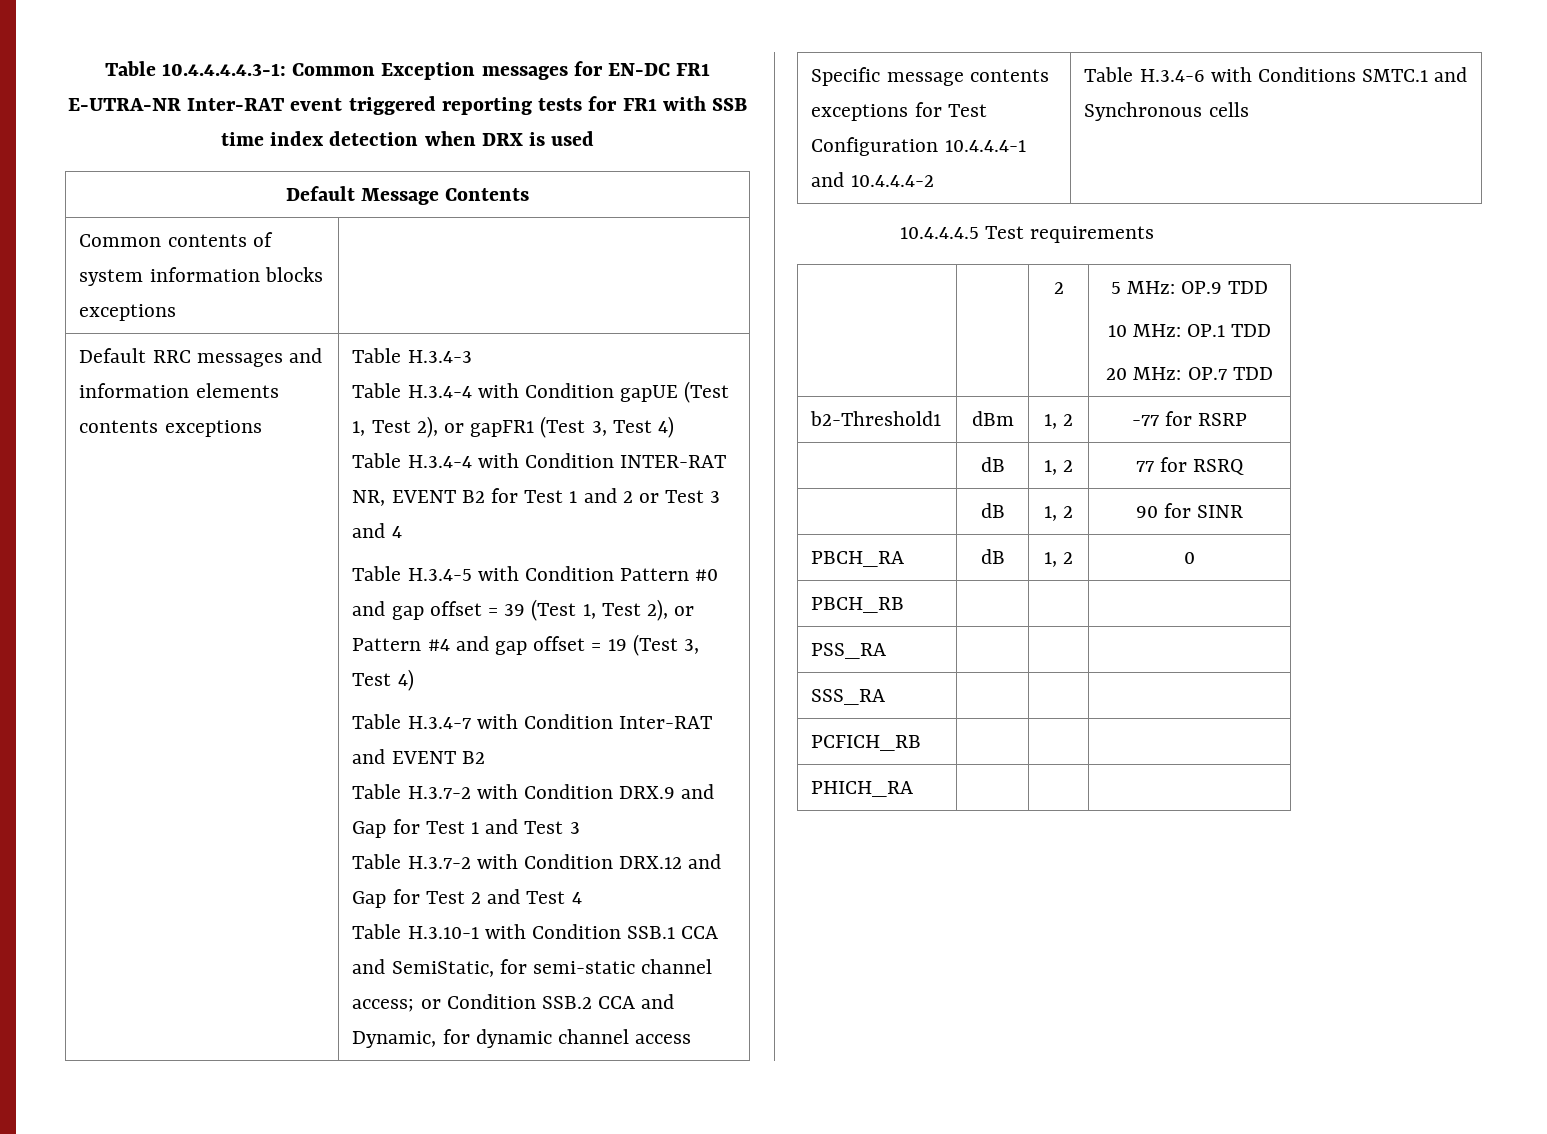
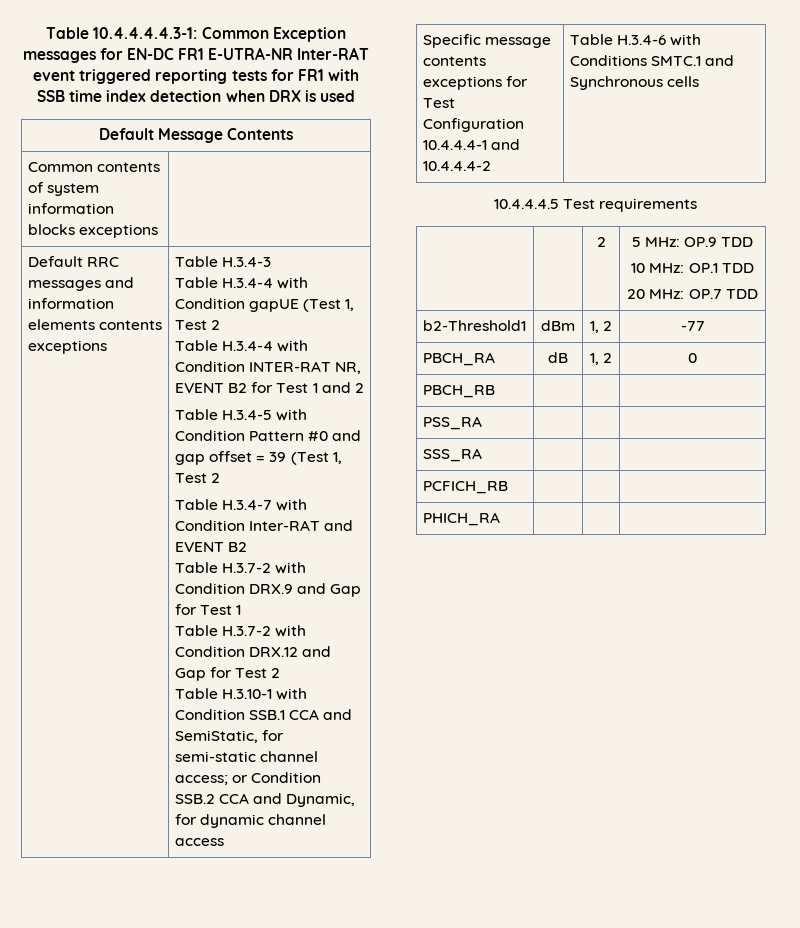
[416,416,674,438] 2), or gapFR1 (Test 3, Test 4) -> [210,320,220,330] 2
[638,490,721,503] [352,523,402,538] or Test 3 and 4 -> (364, 388) none
[646,599,695,621] [352,634,699,656] [352,669,414,691] 2), or Pattern #4 and gap offset = 19 (Test 3, Test 4) -> [210,473,220,483] 2
[485,819,580,834] and Test 3 -> (242, 610) none
[487,889,582,904] and Test 4 -> (281, 673) none
[1165,411,1248,426] [980,457,1005,472] [1043,460,1074,475] [1135,457,1245,475] [980,503,1005,518] [1043,506,1074,521] [1135,503,1244,518] for RSRP // | dB | 1, 2 | 77 for RSRQ // | dB | 1, 2 | 90 for SINR -> (705, 326) none

